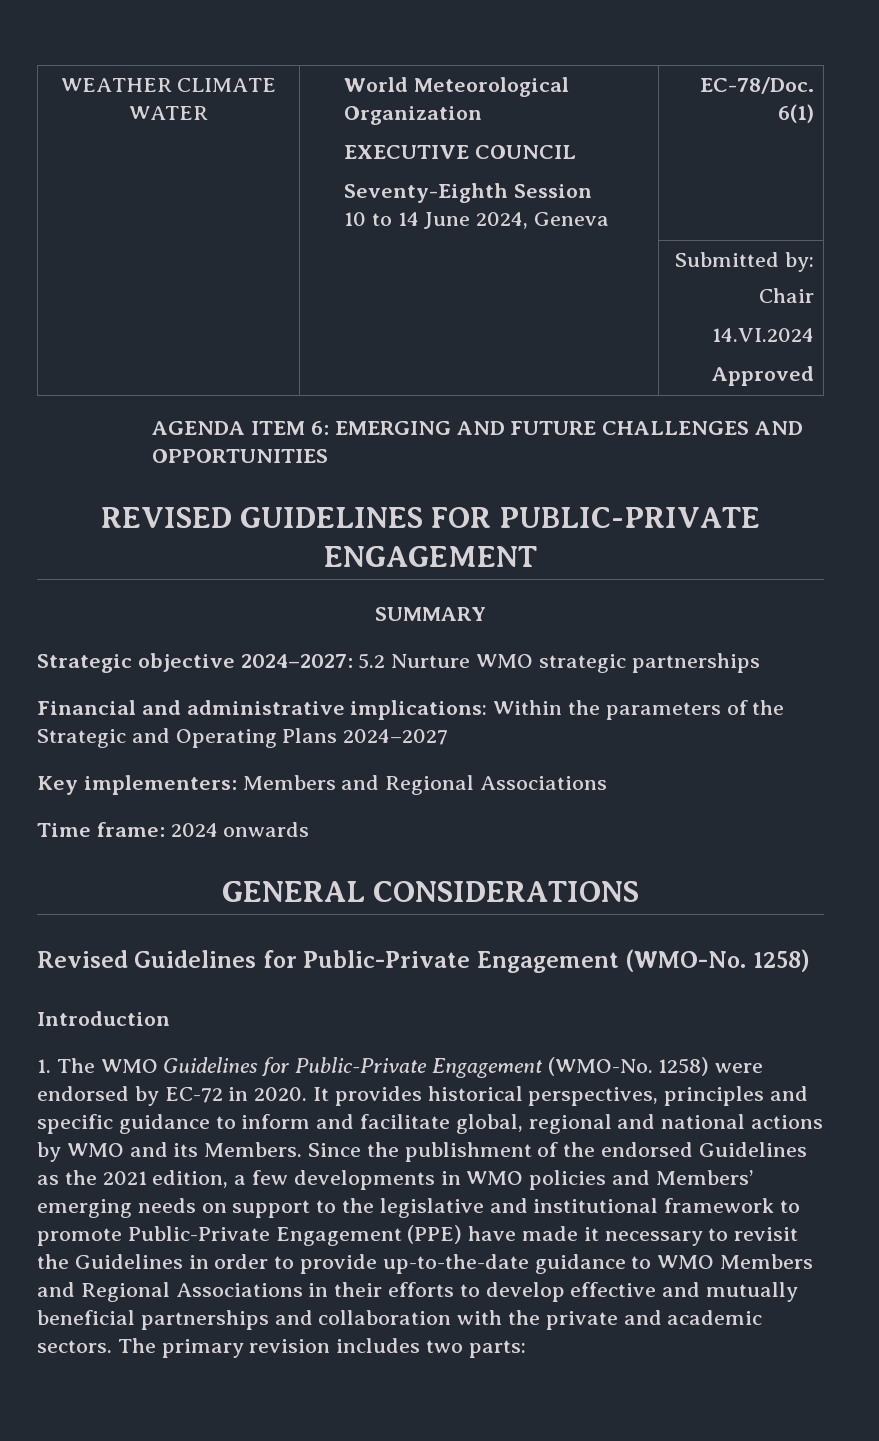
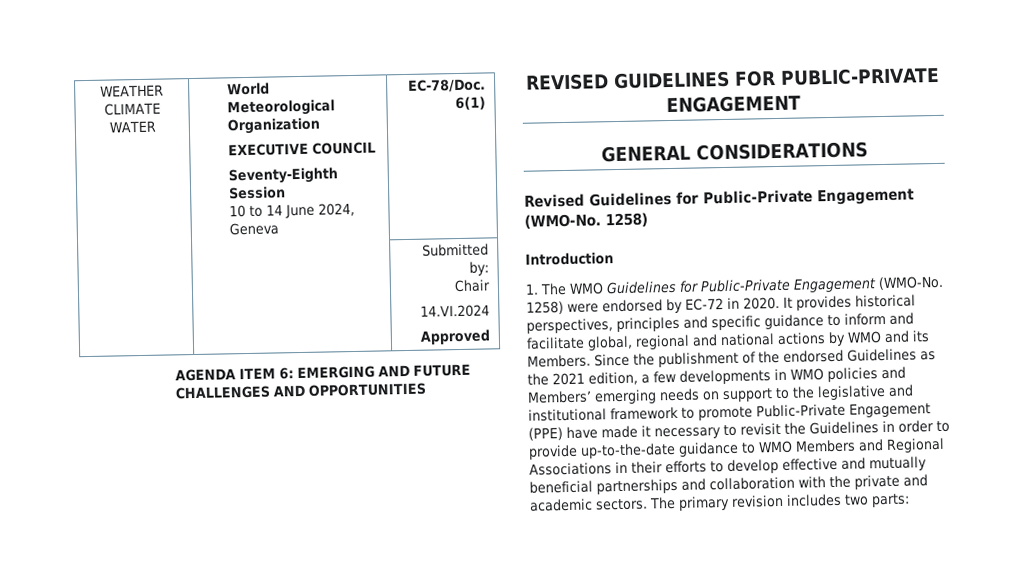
[375,607,486,621] [37,653,760,673] [37,700,785,720] [37,728,449,748] [37,775,608,795] [37,822,310,837] // SUMMARY // Strategic objective 2024–2027: 5.2 Nurture WMO strategic partnerships // Financial and administrative implications: Within the parameters of the Strategic and Operating Plans 2024–2027 // Key implementers: Members and Regional Associations // Time frame: 2024 onwards -> (801, 104) none

